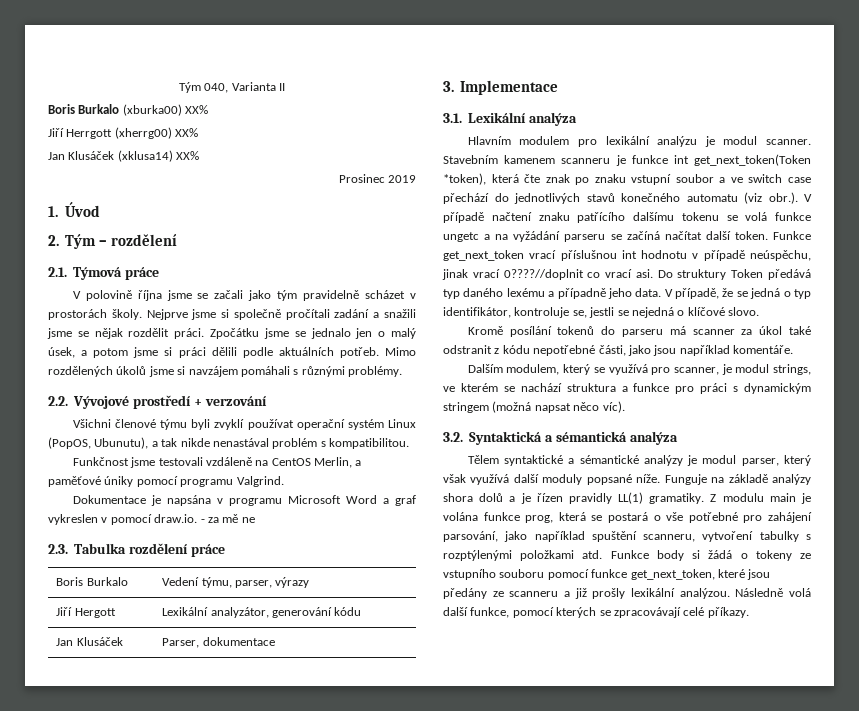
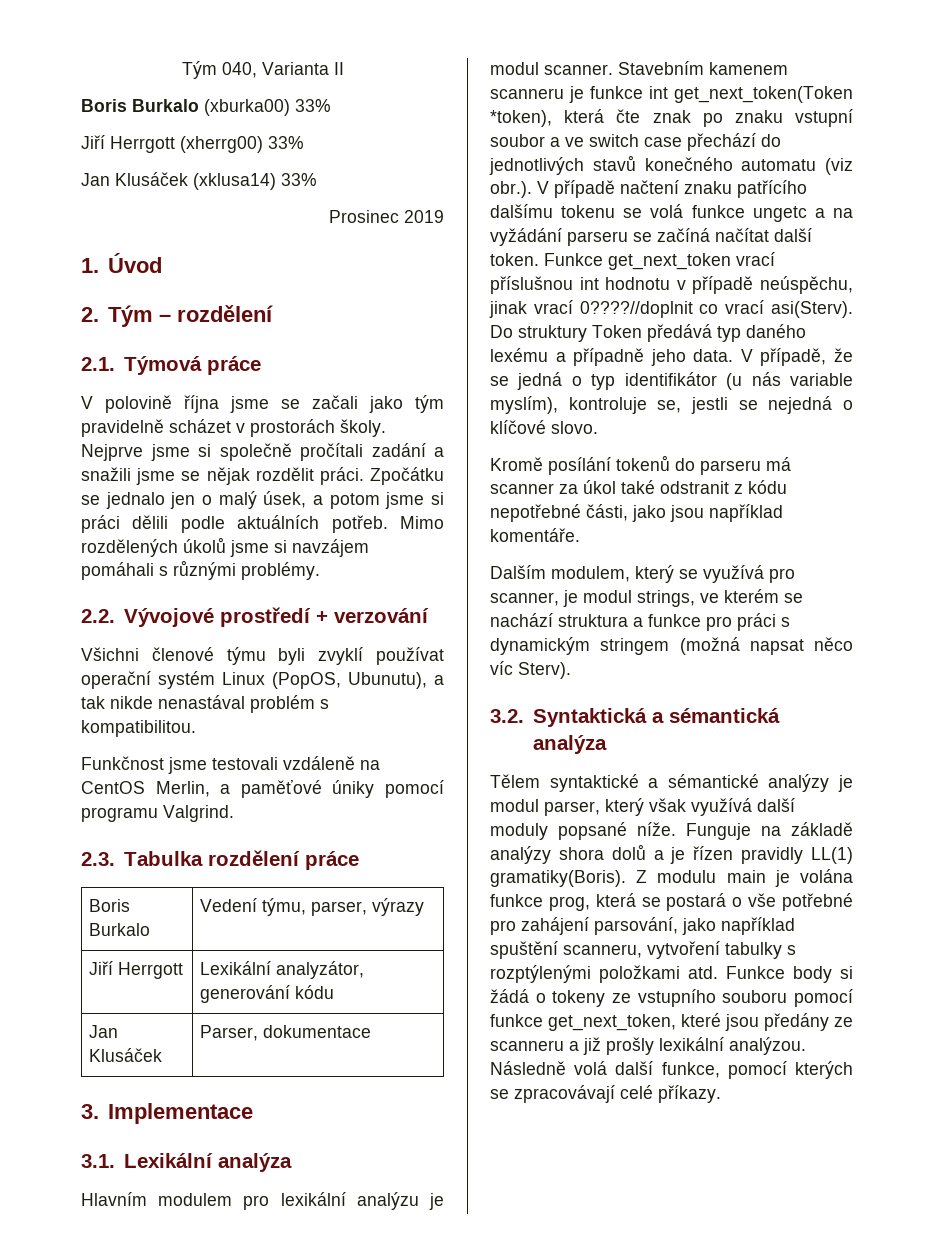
[185,105,209,114] XX% -> [295,99,331,112] 33%
[175,128,199,137] XX% -> [268,136,304,149] 33%
[176,151,200,160] XX% -> [281,173,317,186] 33%
[263,328,289,339] jsme -> (444, 476) none
[72,495,416,506] [48,514,255,525] // Dokumentace je napsána v programu Microsoft Word a graf vykreslen v pomocí draw.io. - za mě ne -> (234, 813) none
[74,608,116,618] Hergott -> [117,962,183,979] Herrgott
[635,269,653,278] asi. -> [771,301,853,318] asi(Sterv).
[443,307,511,318] identifikátor, -> [624,372,853,390] [490,396,558,414] identifikátor (u nás variable myslím),
[602,401,625,413] víc). -> [490,661,571,679] víc Sterv).
[649,493,705,504] gramatiky. -> [490,870,626,887] gramatiky(Boris).

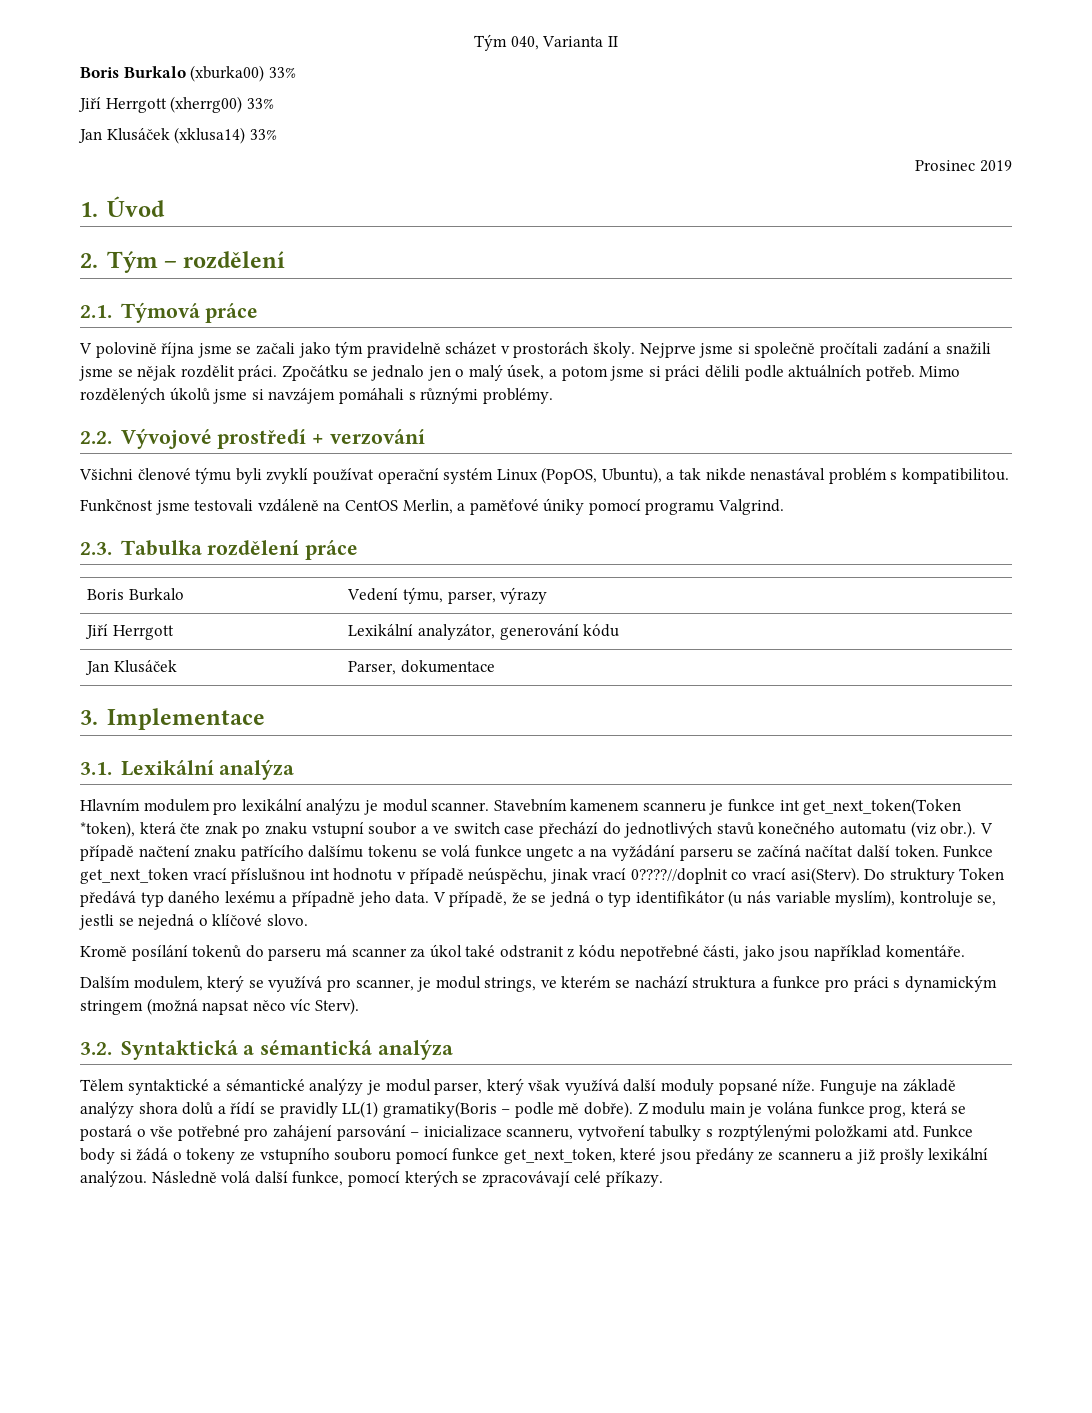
[348,672,427,689] Ubunutu), -> [601,467,662,484] Ubuntu),
[670,846,853,864] [490,870,626,887] je řízen pravidly LL(1) gramatiky(Boris). -> [230,1101,634,1118] řídí se pravidly LL(1) gramatiky(Boris – podle mě dobře).
[594,917,795,935] [490,941,558,959] parsování, jako například spuštění -> [336,1125,502,1141] parsování – inicializace

